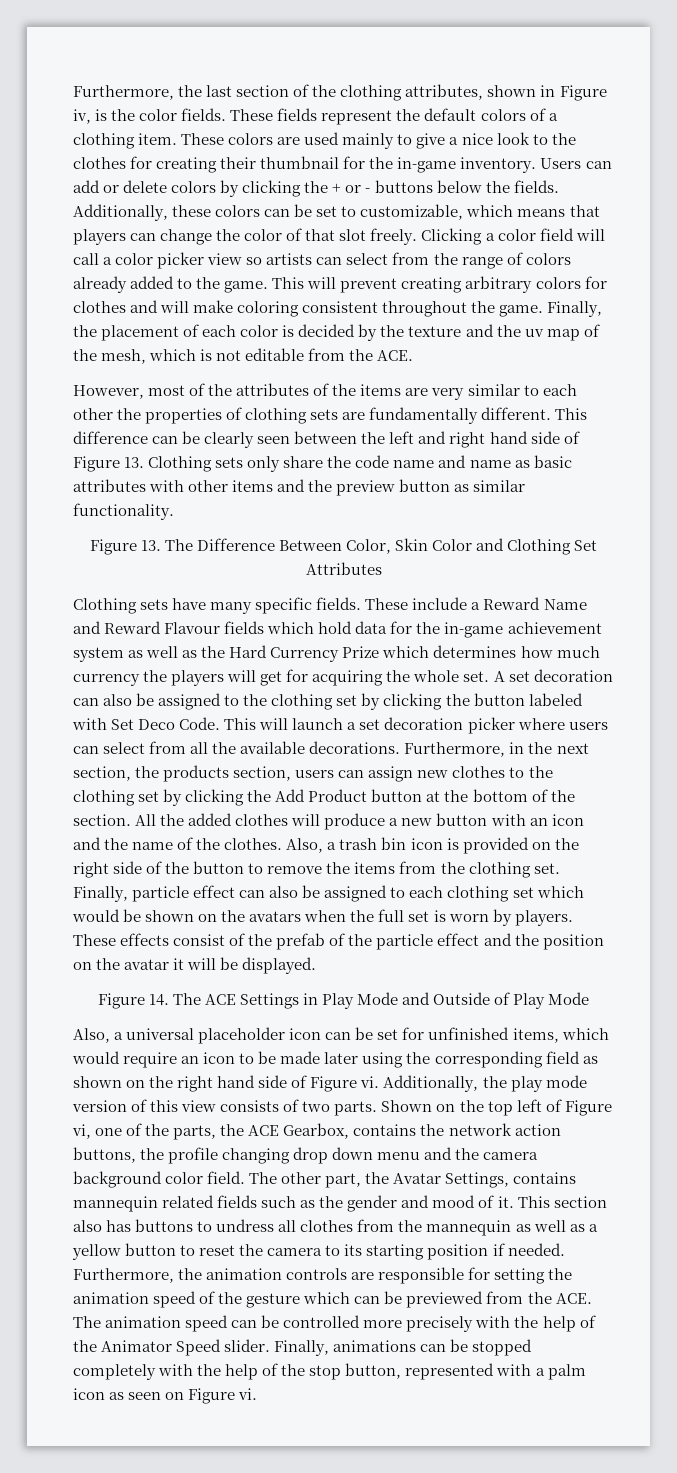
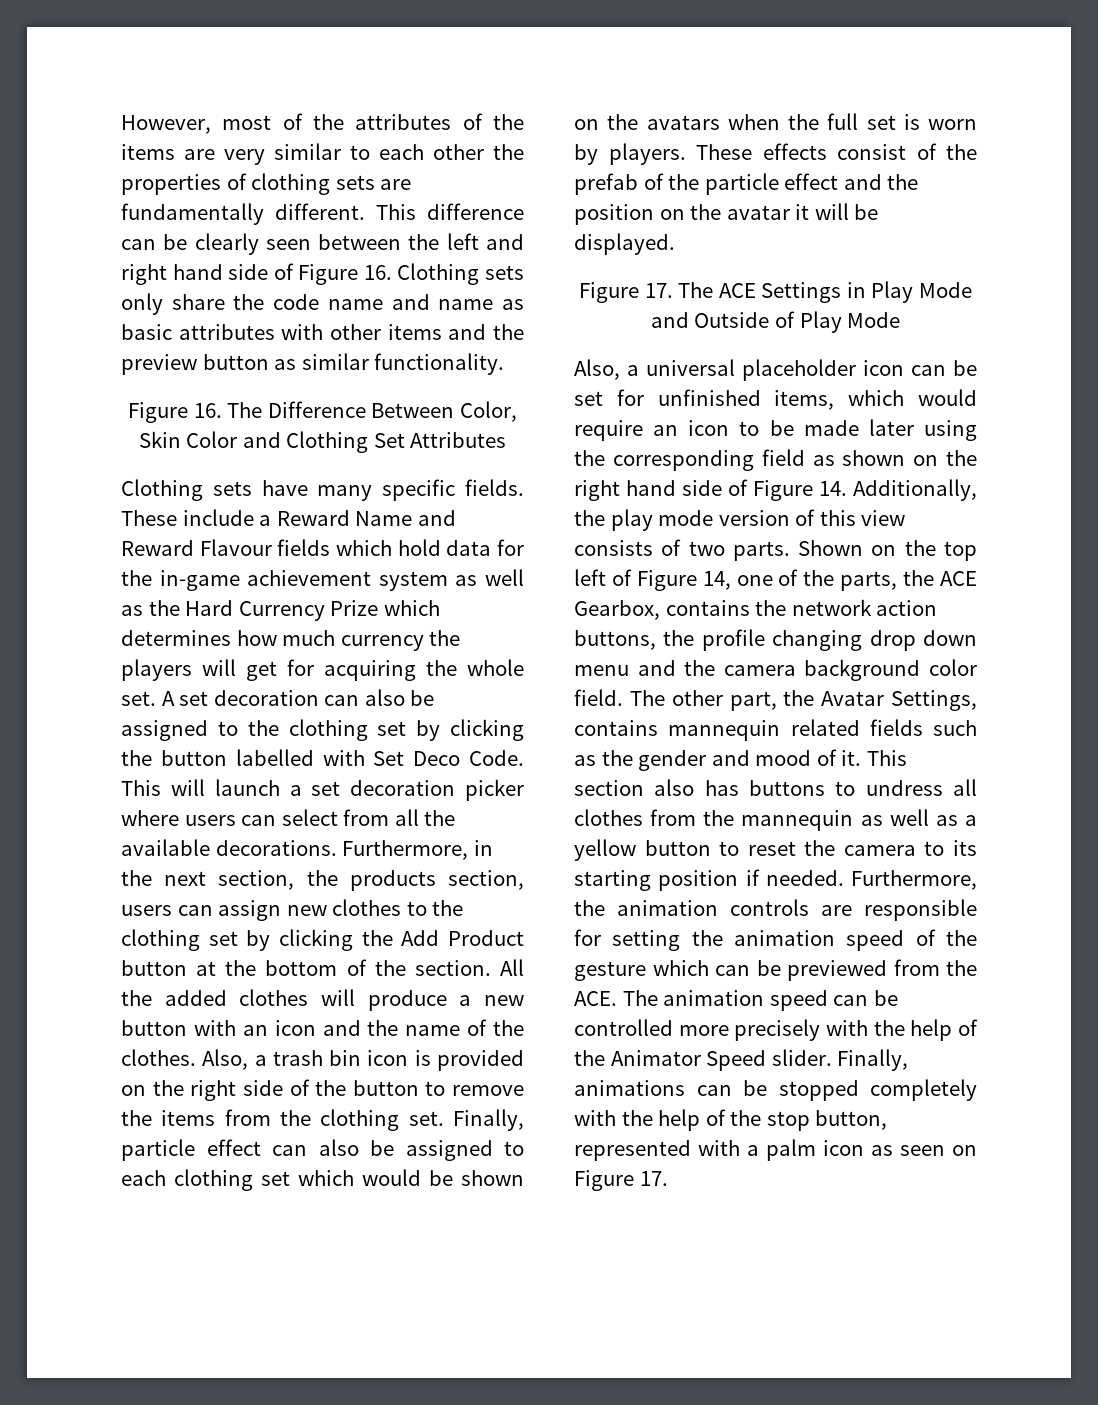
[73,84,607,101] [73,108,558,125] [73,132,576,149] [73,156,612,173] [73,180,559,197] [73,204,600,221] [73,228,605,245] [73,252,571,269] [73,276,607,293] [73,300,603,317] [73,324,600,341] [73,348,414,364] Furthermore, the last section of the clothing attributes, shown in Figure iv, is the color fields. These fields represent the default colors of a clothing item. These colors are used mainly to give a nice look to the clothes for creating their thumbnail for the in-game inventory. Users can add or delete colors by clicking the + or - buttons below the fields. Additionally, these colors can be set to customizable, which means that players can change the color of that slot freely. Clicking a color field will call a color picker view so artists can select from the range of colors already added to the game. This will prevent creating arbitrary colors for clothes and will make coloring consistent throughout the game. Finally, the placement of each color is decided by the texture and the uv map of the mesh, which is not editable from the ACE. // -> (121, 124) none
[124,457,145,468] 13. -> [363,265,392,280] 16.
[140,540,161,551] 13. -> [193,403,222,418] 16.
[528,693,583,706] labeled -> [235,749,314,766] labelled
[148,994,169,1006] 14. -> [644,283,673,298] 17.
[360,1076,380,1088] vi. -> [819,481,847,496] 14.
[72,1124,91,1139] vi, -> [702,571,731,590] 14,
[238,1388,258,1400] vi. -> [639,1171,668,1186] 17.

